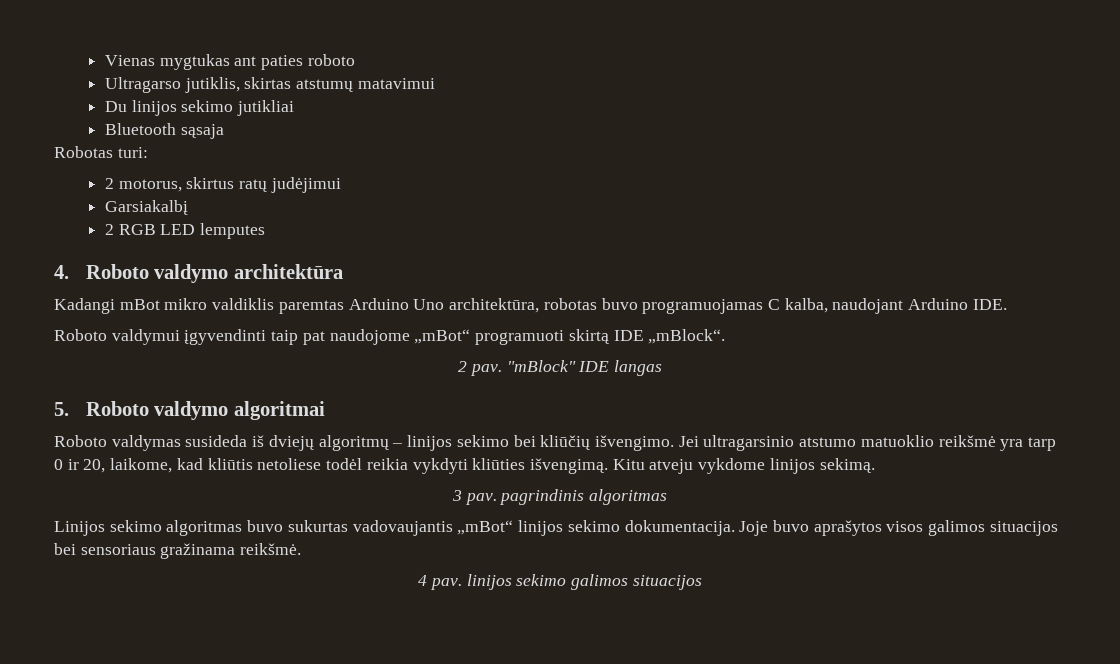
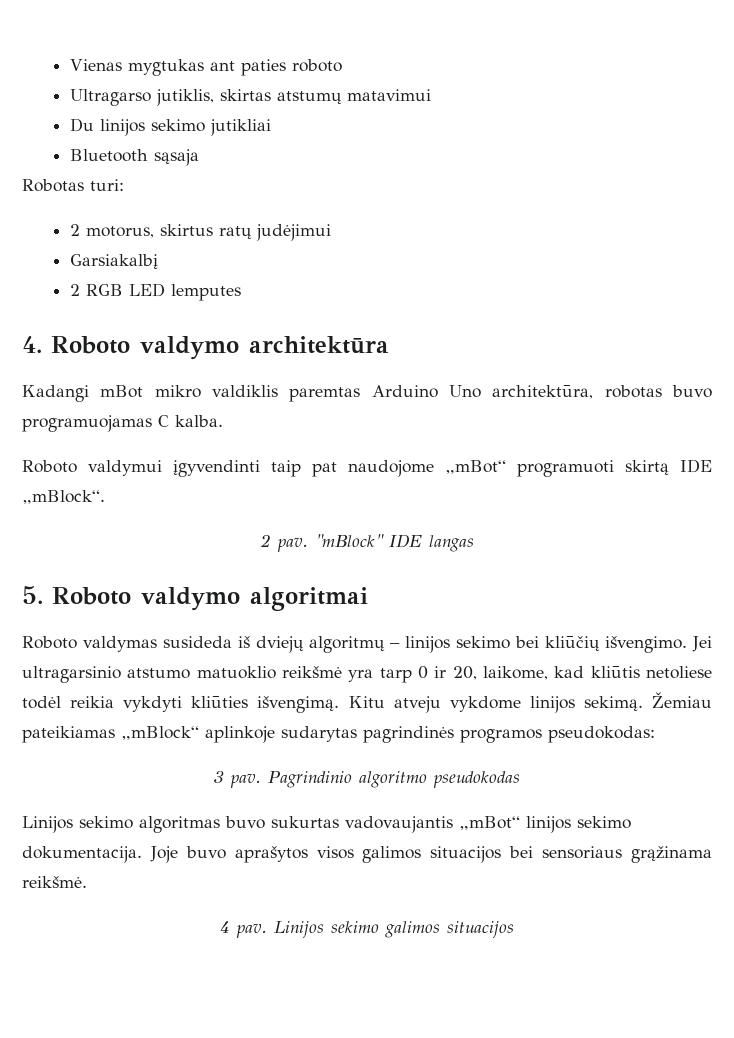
[784,298,1007,314] kalba, naudojant Arduino IDE. -> [175,415,223,427] kalba.
(875, 465) none -> [652,692,713,708] [22,726,655,743] Žemiau pateikiamas „mBlock“ aplinkoje sudarytas pagrindinės programos pseudokodas:
[499,489,668,505] pagrindinis algoritmas -> [267,771,520,788] Pagrindinio algoritmo pseudokodas
[160,543,236,559] gražinama -> [631,846,713,863] grąžinama
[466,574,512,590] linijos -> [273,921,324,938] Linijos

